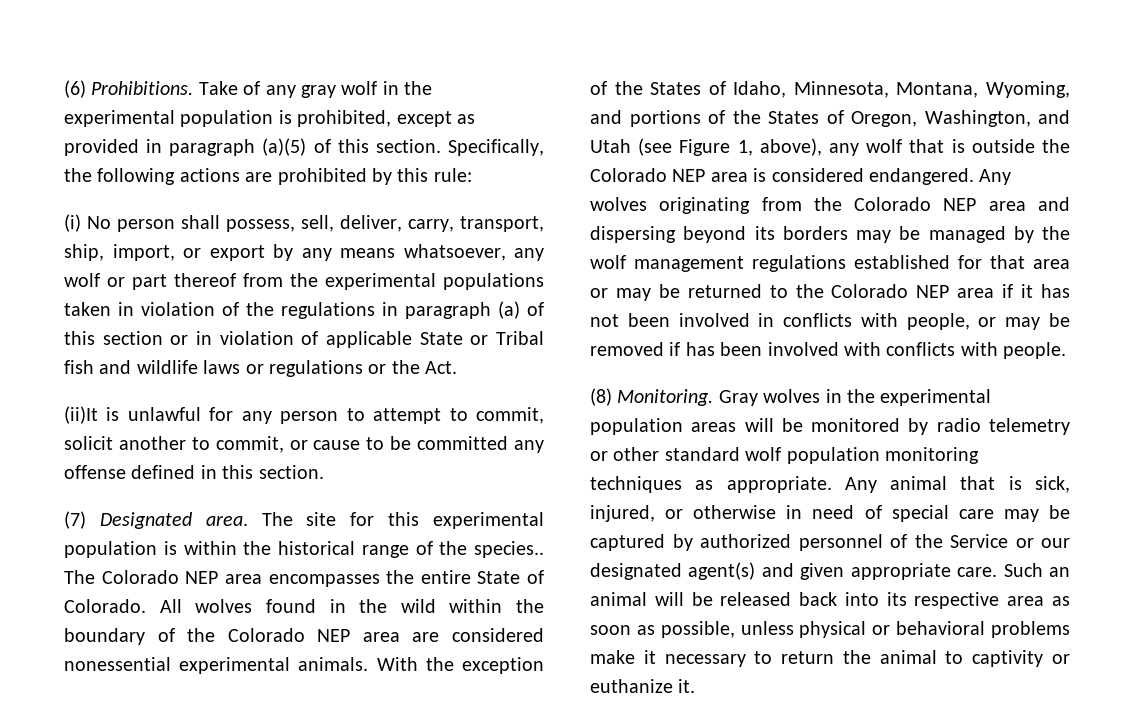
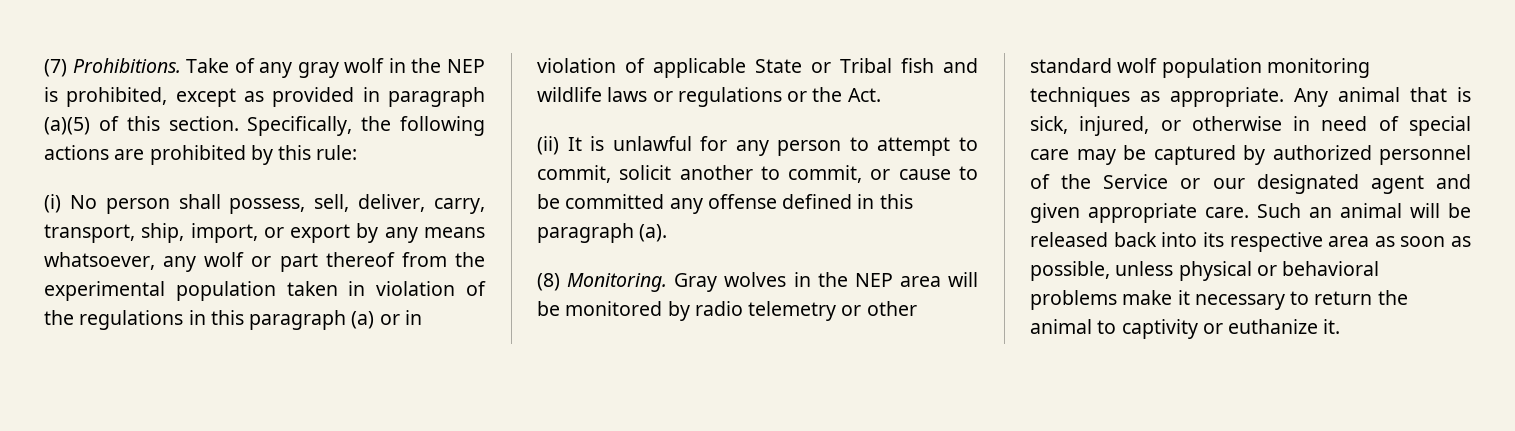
[64,80,86,98] (6) -> [44,59,67,77] (7)
[64,110,274,127] experimental population -> [446,59,485,73] NEP
[443,273,544,290] populations -> [175,281,276,301] population
(398, 309) none -> [210,310,244,325] this
[527,302,544,316] [64,331,163,345] of this section -> (375, 320) none
[64,406,98,424] (ii)It -> [537,136,582,155] (ii) It
[258,465,324,479] [64,511,544,529] [64,541,544,558] [64,570,544,587] [64,599,544,613] [64,628,544,645] [64,657,544,674] [590,81,1070,98] [590,110,1070,127] [590,138,1070,156] [590,168,1012,185] [590,197,1070,214] [590,226,1070,243] [590,255,1070,272] [590,284,1071,301] [590,313,1070,330] [590,342,1067,359] section. // (7) Designated area. The site for this experimental population is within the historical range of the species.. The Colorado NEP area encompasses the entire State of Colorado. All wolves found in the wild within the boundary of the Colorado NEP area are considered nonessential experimental animals. With the exception of the States of Idaho, Minnesota, Montana, Wyoming, and portions of the States of Oregon, Washington, and Utah (see Figure 1, above), any wolf that is outside the Colorado NEP area is considered endangered. Any wolves originating from the Colorado NEP area and dispersing beyond its borders may be managed by the wolf management regulations established for that area or may be returned to the Colorado NEP area if it has not been involved in conflicts with people, or may be removed if has been involved with conflicts with people. -> [537,223,668,243] paragraph (a).
[880,389,992,406] [590,418,737,435] experimental population areas -> [854,273,941,287] NEP area
[688,562,756,580] agent(s) -> [1370,175,1424,194] agent

